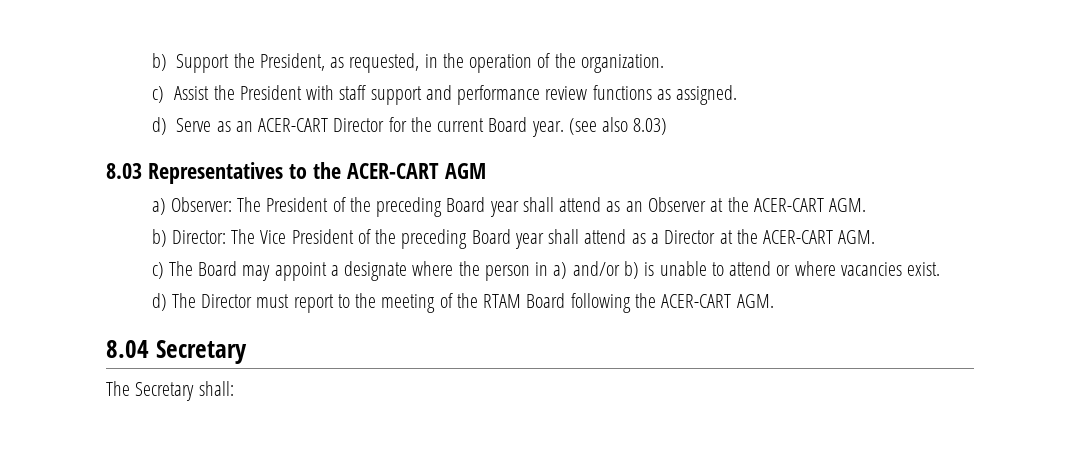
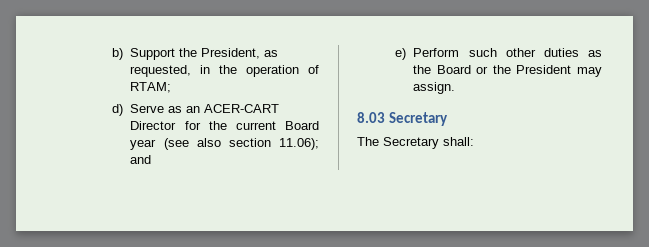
[554,53,664,73] [151,85,738,105] the organization. // c) Assist the President with staff support and performance review functions as assigned. -> [130,82,172,93] RTAM;
[531,121,564,137] year. -> [130,139,157,150] year
[633,118,668,135] [106,162,486,184] [151,197,867,217] [151,229,876,249] [151,261,941,281] [151,293,774,313] [106,340,149,358] 8.03) // 8.03 Representatives to the ACER-CART AGM // a) Observer: The President of the preceding Board year shall attend as an Observer at the ACER-CART AGM. // b) Director: The Vice President of the preceding Board year shall attend as a Director at the ACER-CART AGM. // c) The Board may appoint a designate where the person in a) and/or b) is unable to attend or where vacancies exist. // d) The Director must report to the meeting of the RTAM Board following the ACER-CART AGM. // 8.04 -> [228,138,319,150] [130,155,152,164] [394,48,602,60] [413,65,602,77] [413,82,456,94] [357,112,385,123] section 11.06); and // e) Perform such other duties as the Board or the President may assign. // 8.03

